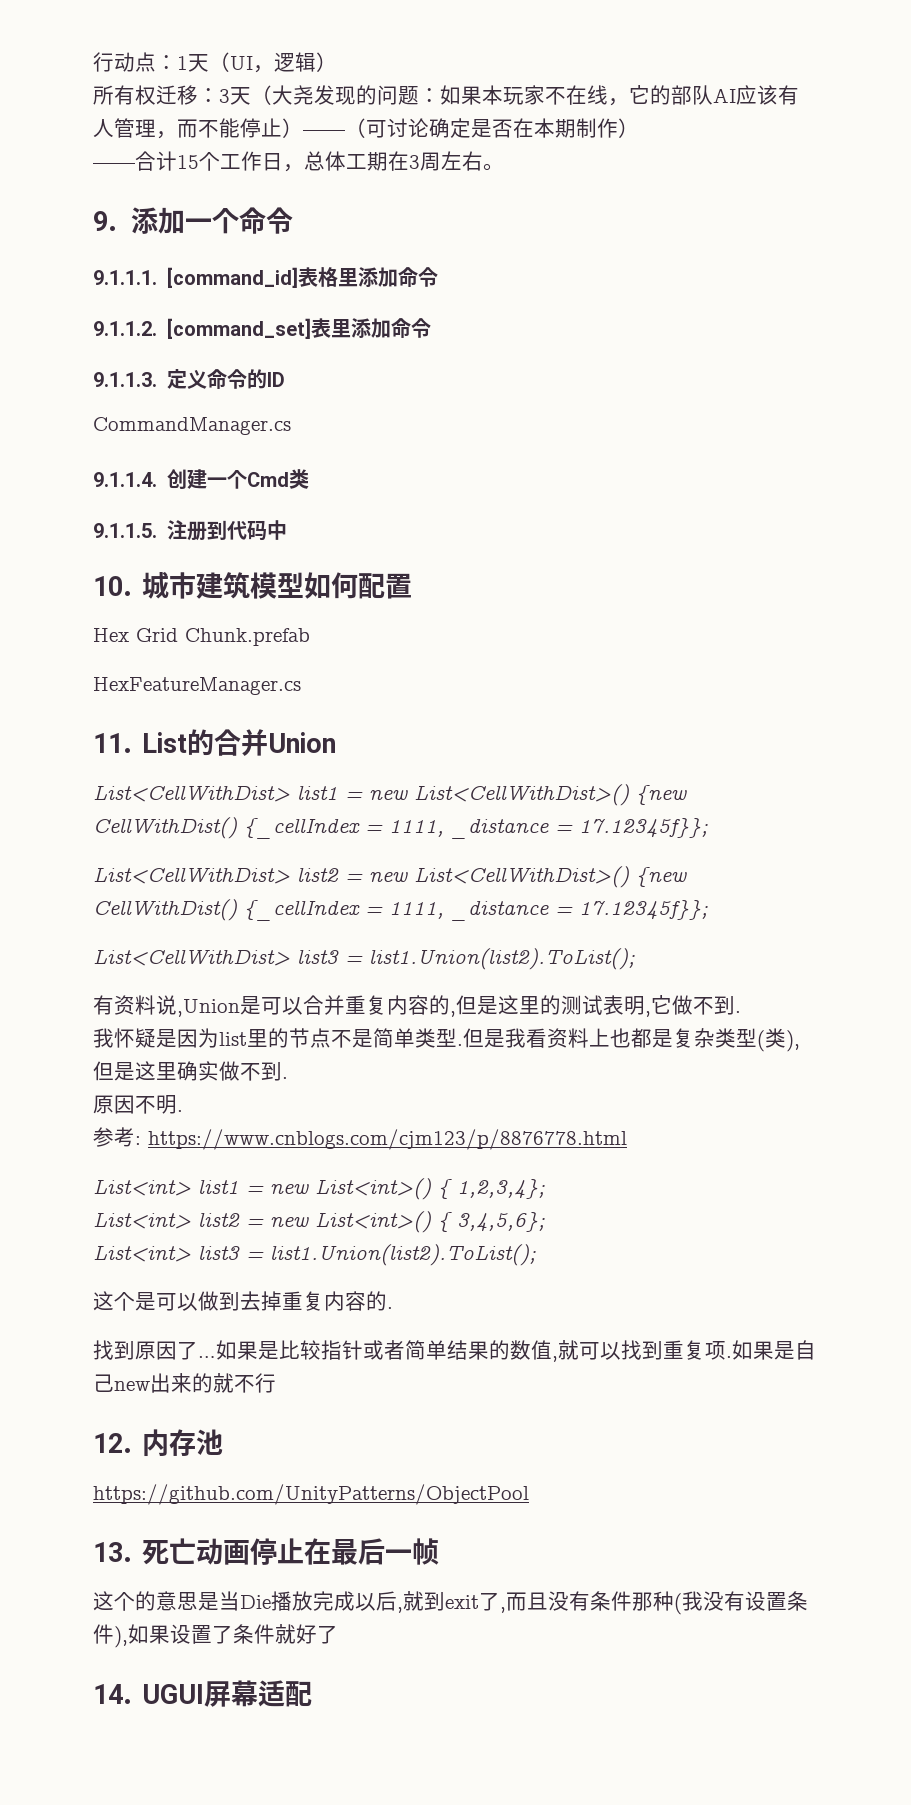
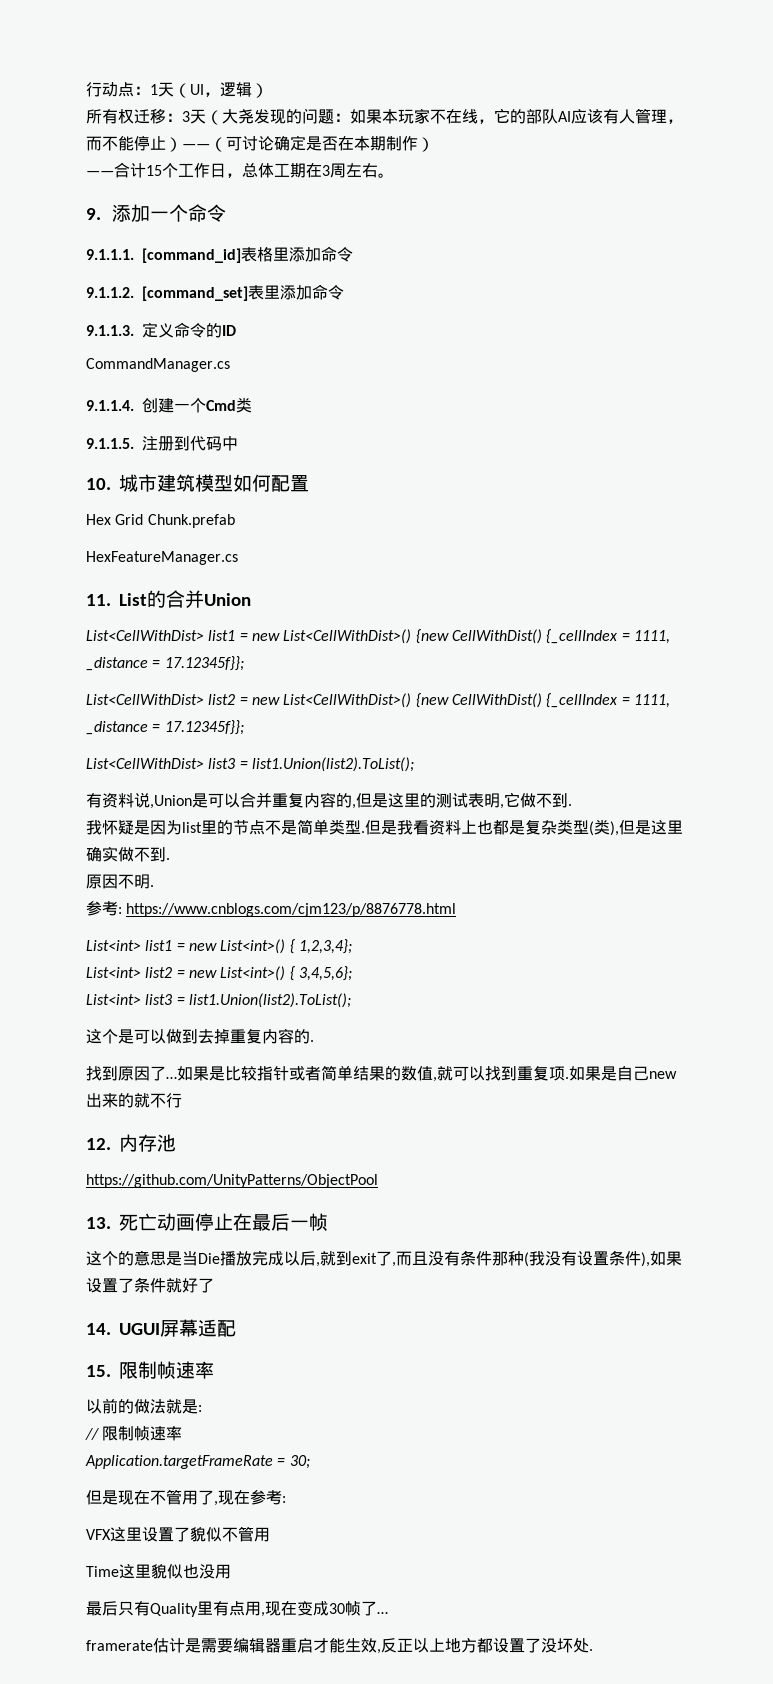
(313, 1694) none -> [86,1361,214,1379] [86,1398,202,1414] [85,1426,183,1441] [85,1455,310,1469] [86,1489,286,1506] [86,1526,270,1542] [86,1564,231,1579] [86,1601,388,1617] [86,1638,593,1654] // 15.限制帧速率 // 以前的做法就是: // // 限制帧速率 // Application.targetFrameRate = 30; // 但是现在不管用了,现在参考: // VFX这里设置了貌似不管用 // Time这里貌似也没用 // 最后只有Quality里有点用,现在变成30帧了… // framerate估计是需要编辑器重启才能生效,反正以上地方都设置了没坏处.

